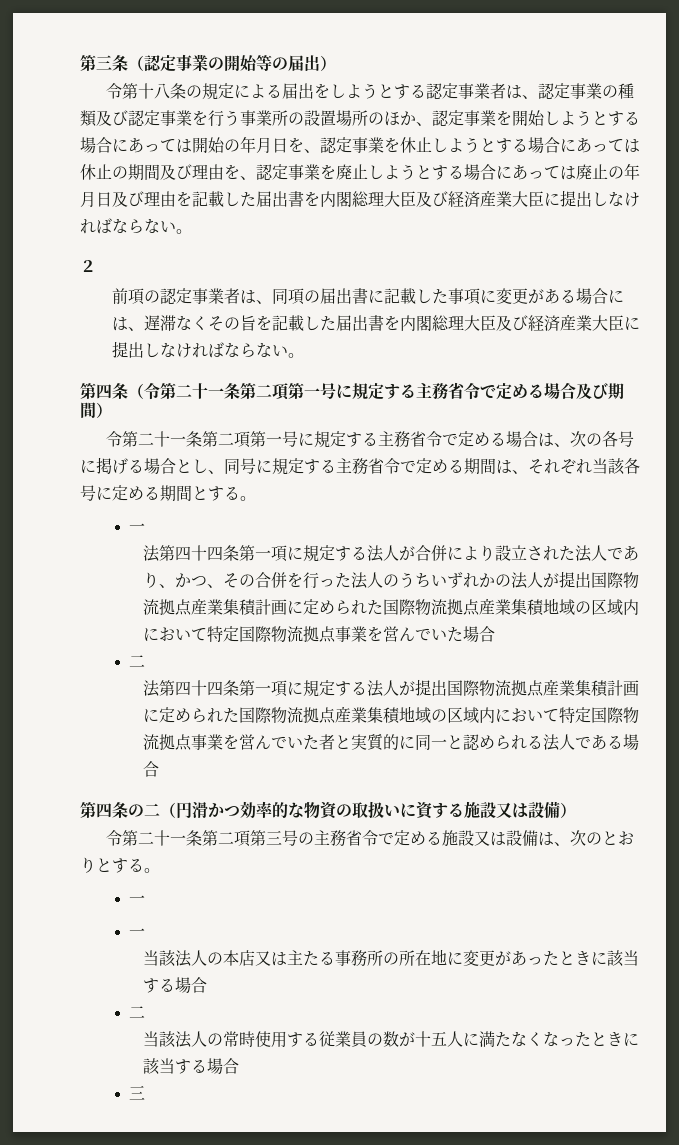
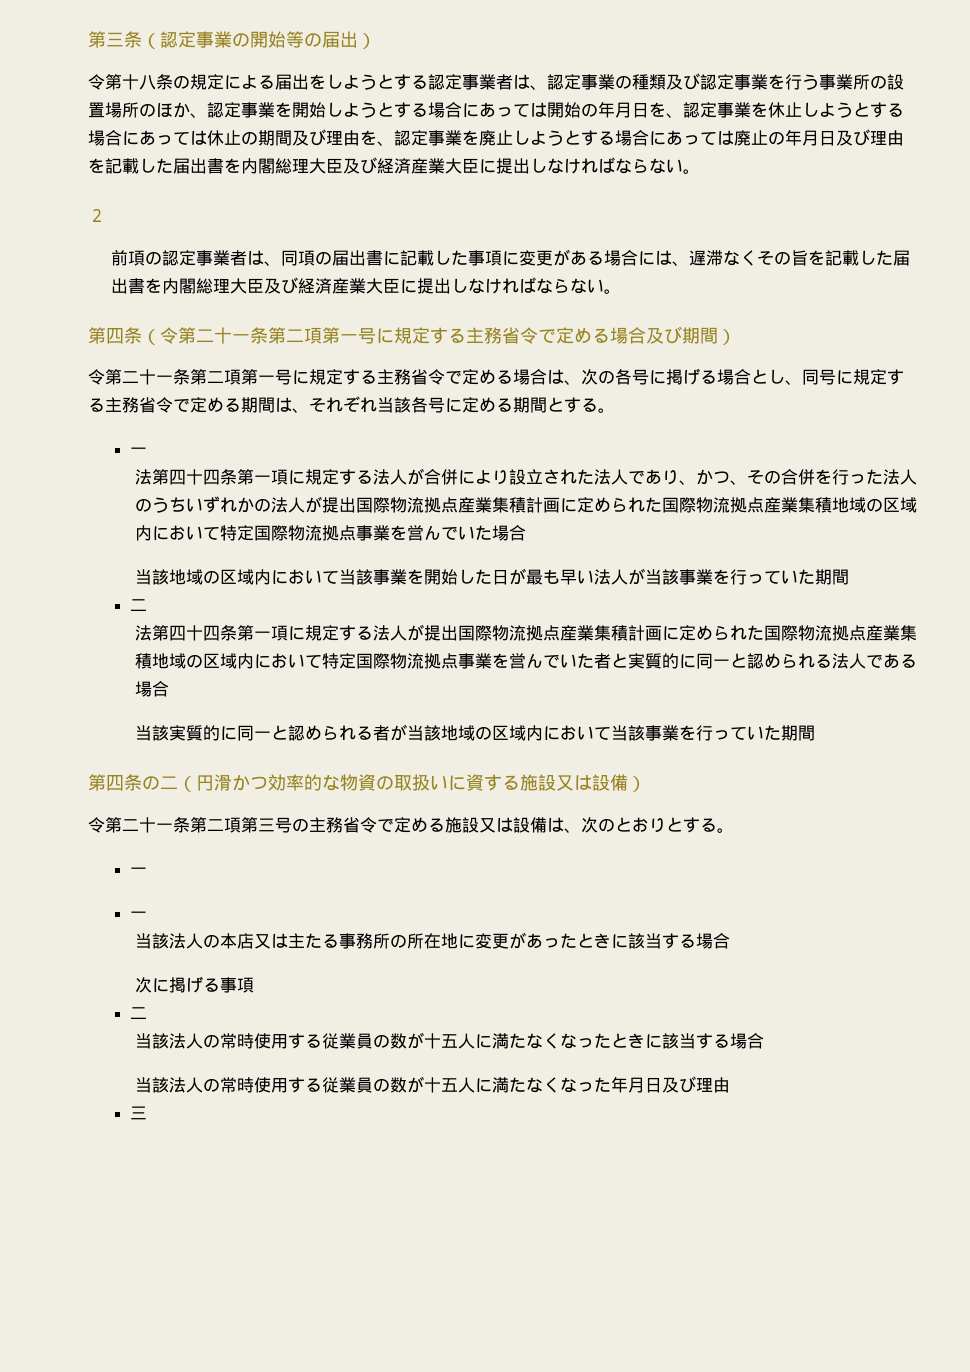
(496, 634) none -> [134,568,849,585] // 当該地域の区域内において当該事業を開始した日が最も早い法人が当該事業を行っていた期間
(160, 769) none -> [134,724,815,741] // 当該実質的に同一と認められる者が当該地域の区域内において当該事業を行っていた期間
(208, 985) none -> [134,976,254,993] // 次に掲げる事項
(240, 1066) none -> [134,1076,730,1093] // 当該法人の常時使用する従業員の数が十五人に満たなくなった年月日及び理由

